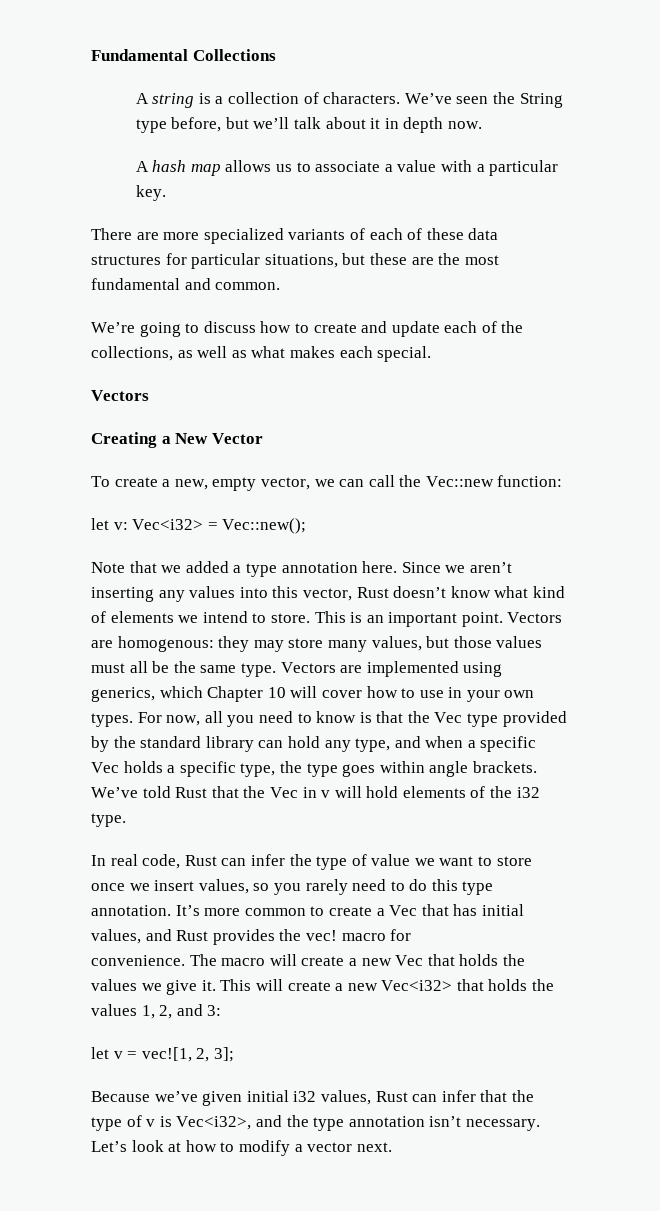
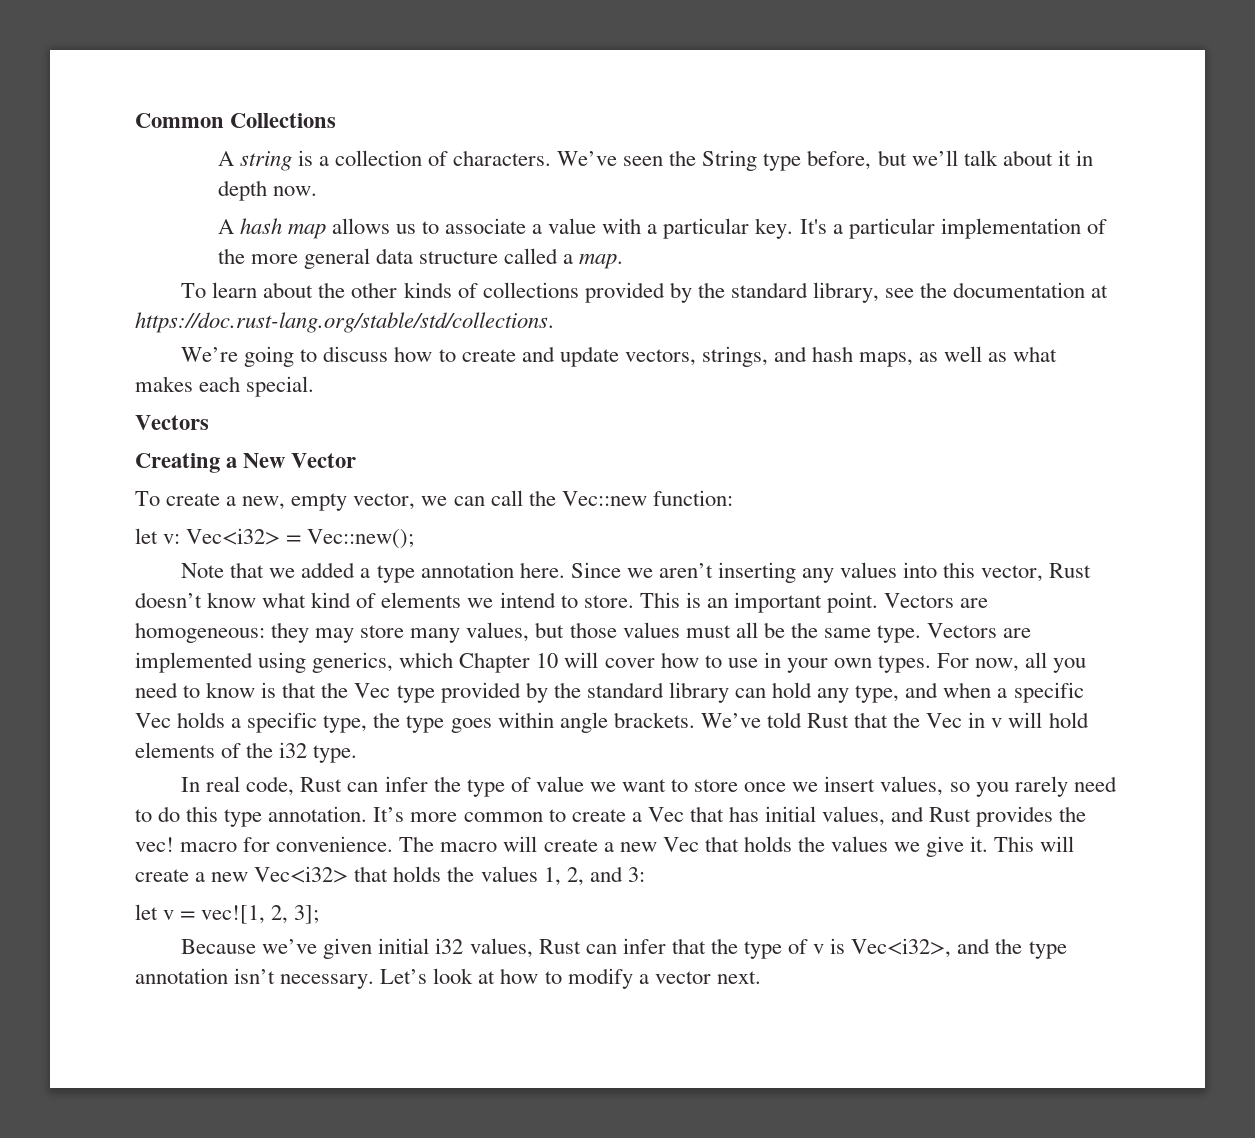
[91,49,188,61] Fundamental -> [135,113,224,128] Common
[91,228,499,244] [91,253,499,269] [91,278,281,290] // There are more specialized variants of each of these data structures for particular situations, but these are the most fundamental and common. -> [799,218,1107,239] [217,248,624,269] [181,282,1109,303] [135,312,554,333] It's a particular implementation of the more general data structure called a map. // To learn about the other kinds of collections provided by the standard library, see the documentation at https://doc.rust-lang.org/stable/std/collections.
[444,321,524,333] [91,346,173,361] each of the collections, -> [624,346,914,367] vectors, strings, and hash maps,
[117,636,214,652] homogenous: -> [135,622,265,643] homogeneous:
(412, 935) // -> (271, 844) none

